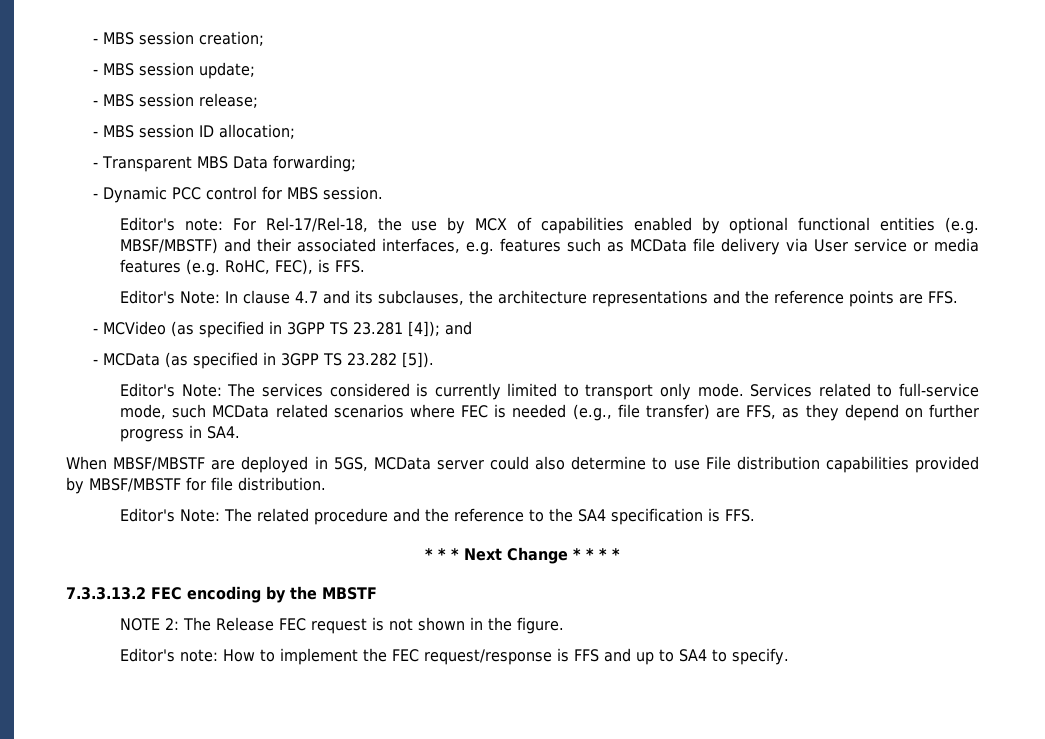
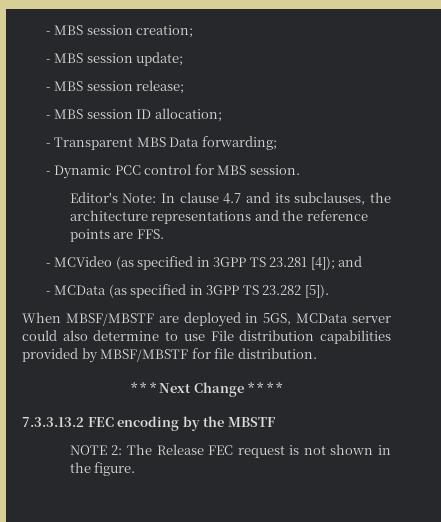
[120,217,979,234] [120,238,980,255] [120,259,366,276] // Editor's note: For Rel-17/Rel-18, the use by MCX of capabilities enabled by optional functional entities (e.g. MBSF/MBSTF) and their associated interfaces, e.g. features such as MCData file delivery via User service or media features (e.g. RoHC, FEC), is FFS. -> (300, 170) none
[120,383,980,400] [120,404,979,421] [120,425,241,442] // Editor's Note: The services considered is currently limited to transport only mode. Services related to full-service mode, such MCData related scenarios where FEC is needed (e.g., file transfer) are FFS, as they depend on further progress in SA4. -> (329, 291) none
[120,508,756,525] // Editor's Note: The related procedure and the reference to the SA4 specification is FFS. -> (317, 353) none
[120,648,790,665] // Editor's note: How to implement the FEC request/response is FFS and up to SA4 to specify. -> (136, 469) none

